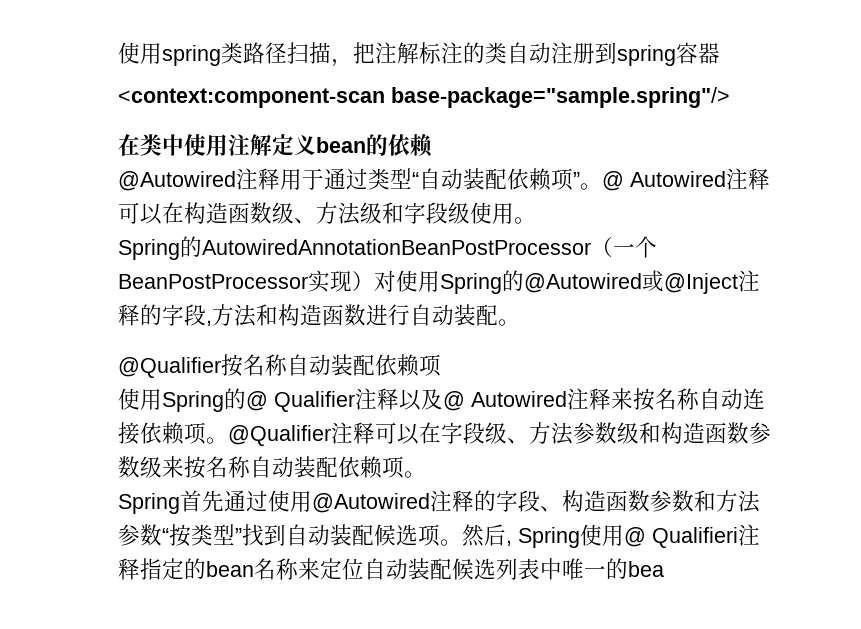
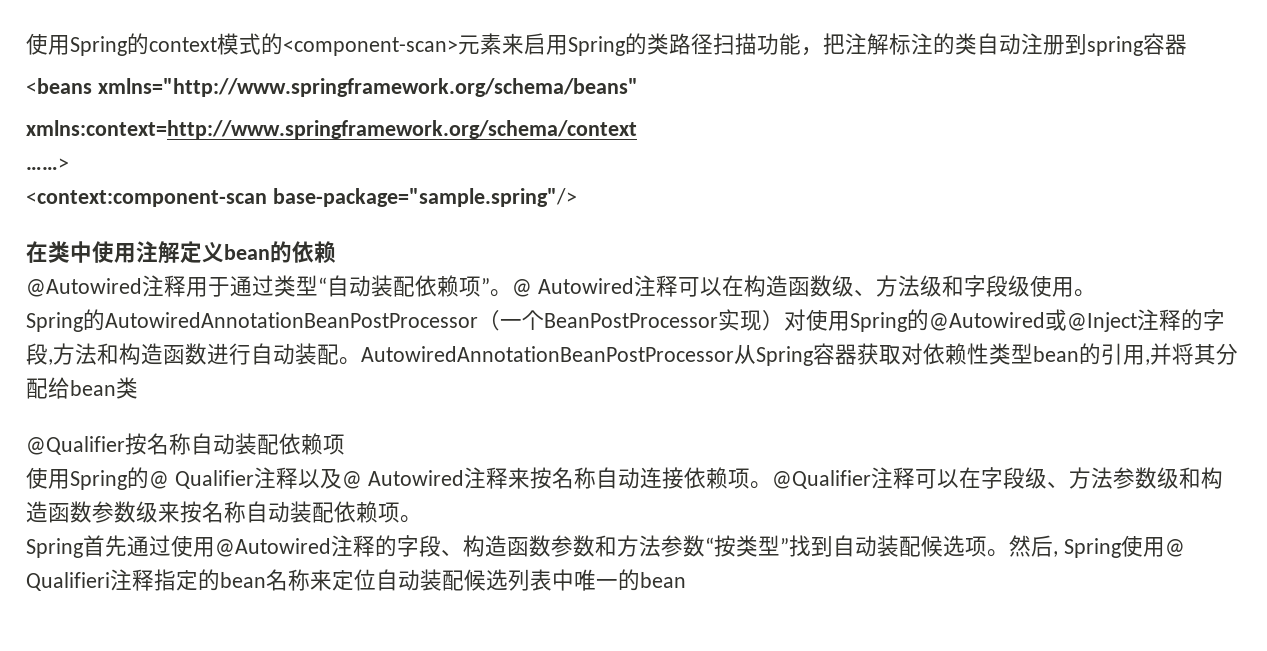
[118,42,221,66] 使用spring -> [26,33,647,56] 使用Spring的context模式的<component-scan>元素来启用Spring的
(331, 53) none -> [757,33,801,55] 功能
(720, 53) none -> [26,78,638,97] [26,120,637,139] [26,158,69,170] // <beans xmlns="http://www.springframework.org/schema/beans" // xmlns:context=http://www.springframework.org/schema/context // ……>
(520, 322) none -> [361,343,1238,366] [26,377,138,399] AutowiredAnnotationBeanPostProcessor从Spring容器获取对依赖性类型bean的引用,并将其分配给bean类
[628,561,664,577] bea -> [640,572,686,588] bean

